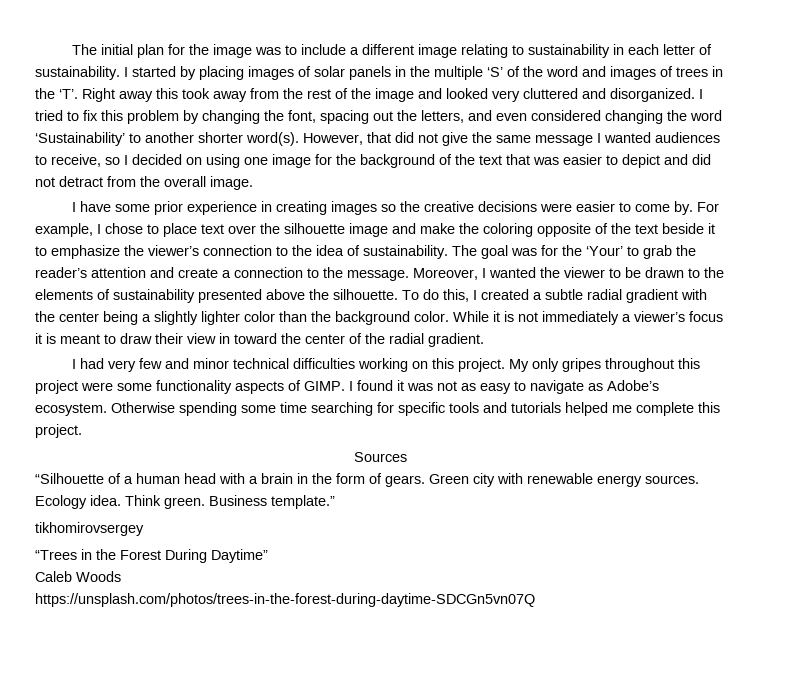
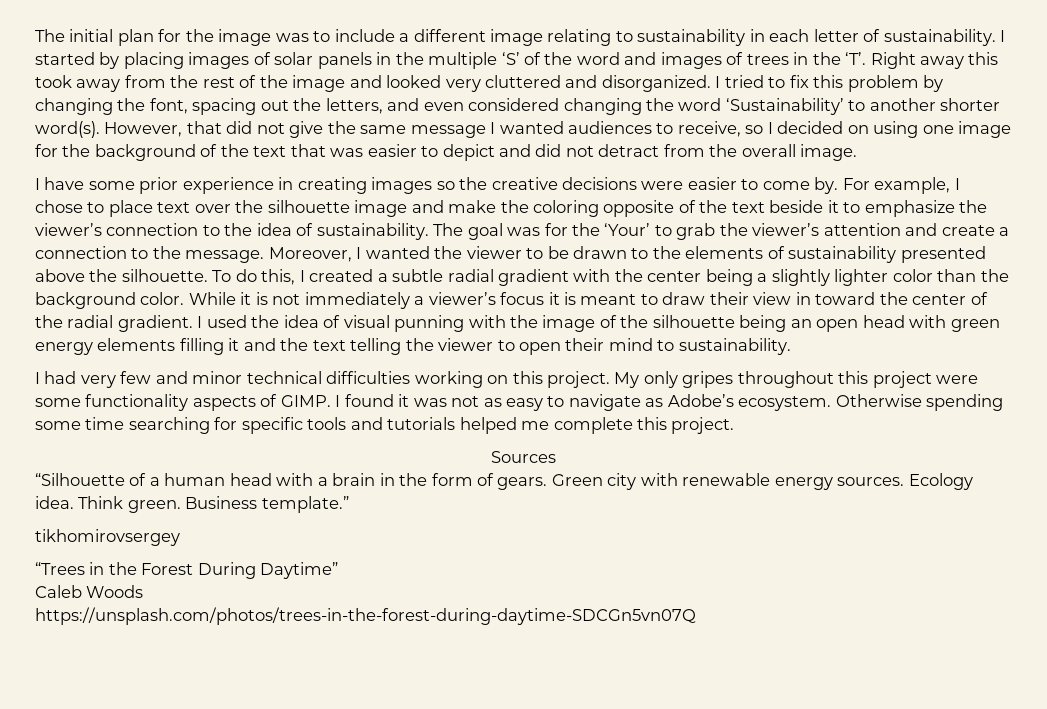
[35,267,87,278] reader’s -> [752,223,820,236] viewer’s
(484, 340) none -> [197,315,1000,332] [35,338,791,355] I used the idea of visual punning with the image of the silhouette being an open head with green energy elements filling it and the text telling the viewer to open their mind to sustainability.

